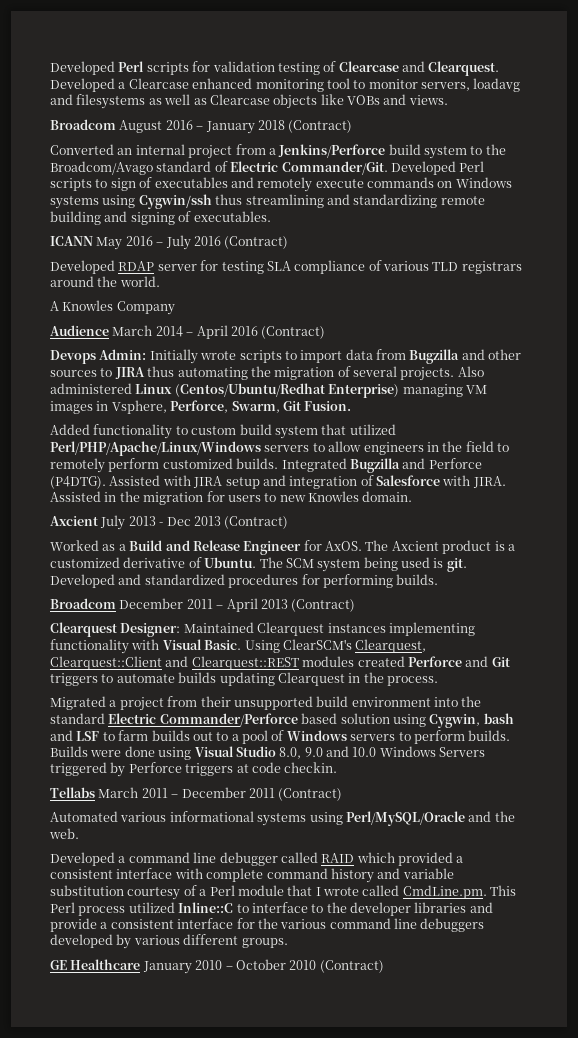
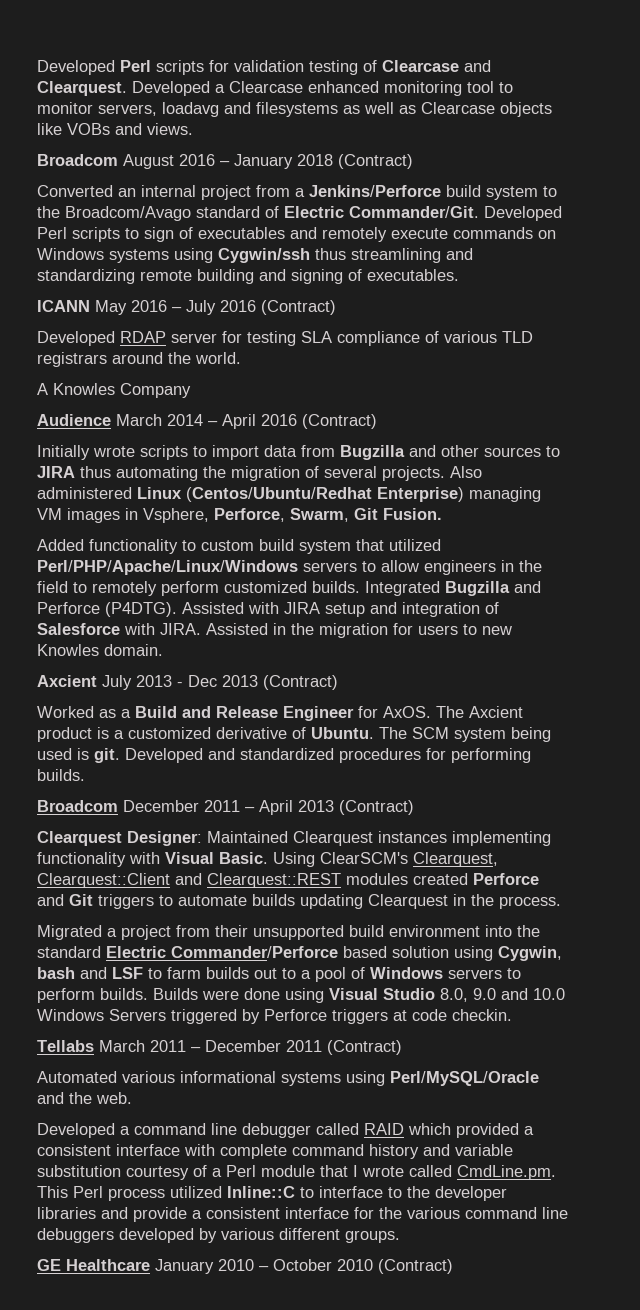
[50,349,147,364] Devops Admin: -> (377, 421) none

